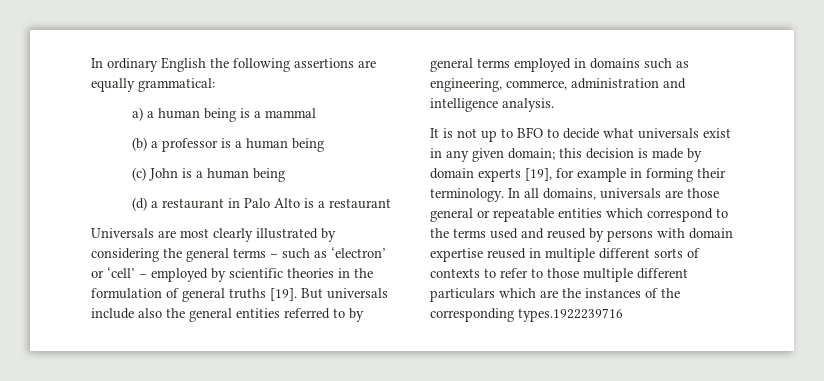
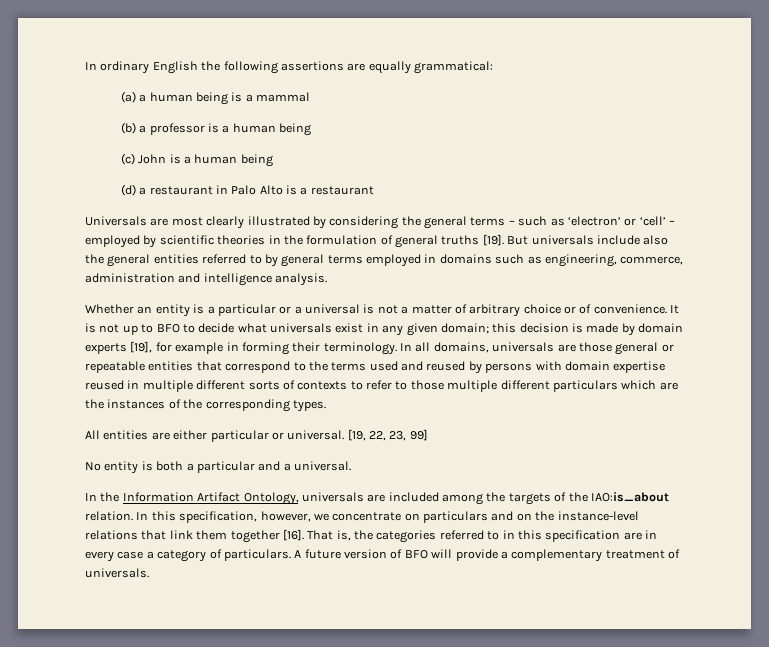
[132,107,144,121] a) -> [120,91,136,103] (a)
(554, 105) none -> [85,304,667,317] Whether an entity is a particular or a universal is not a matter of arbitrary choice or of convenience.
[606,208,643,218] which -> [196,361,222,371] that
[518,308,623,322] types.1922239716 -> [292,400,326,412] [85,429,428,442] [85,461,351,474] [85,492,669,505] [85,511,639,523] [85,529,657,543] [85,549,680,562] [85,568,149,578] types. // All entities are either particular or universal. [19, 22, 23, 99] // No entity is both a particular and a universal. // In the Information Artifact Ontology, universals are included among the targets of the IAO:is_about relation. In this specification, however, we concentrate on particulars and on the instance-level relations that link them together [16]. That is, the categories referred to in this specification are in every case a category of particulars. A future version of BFO will provide a complementary treatment of universals.

